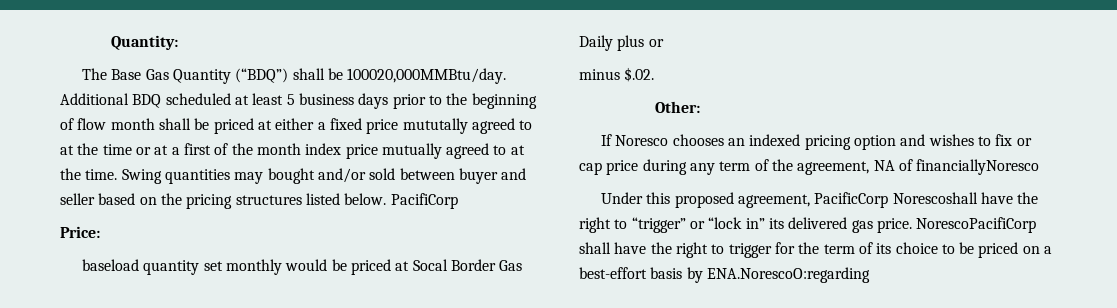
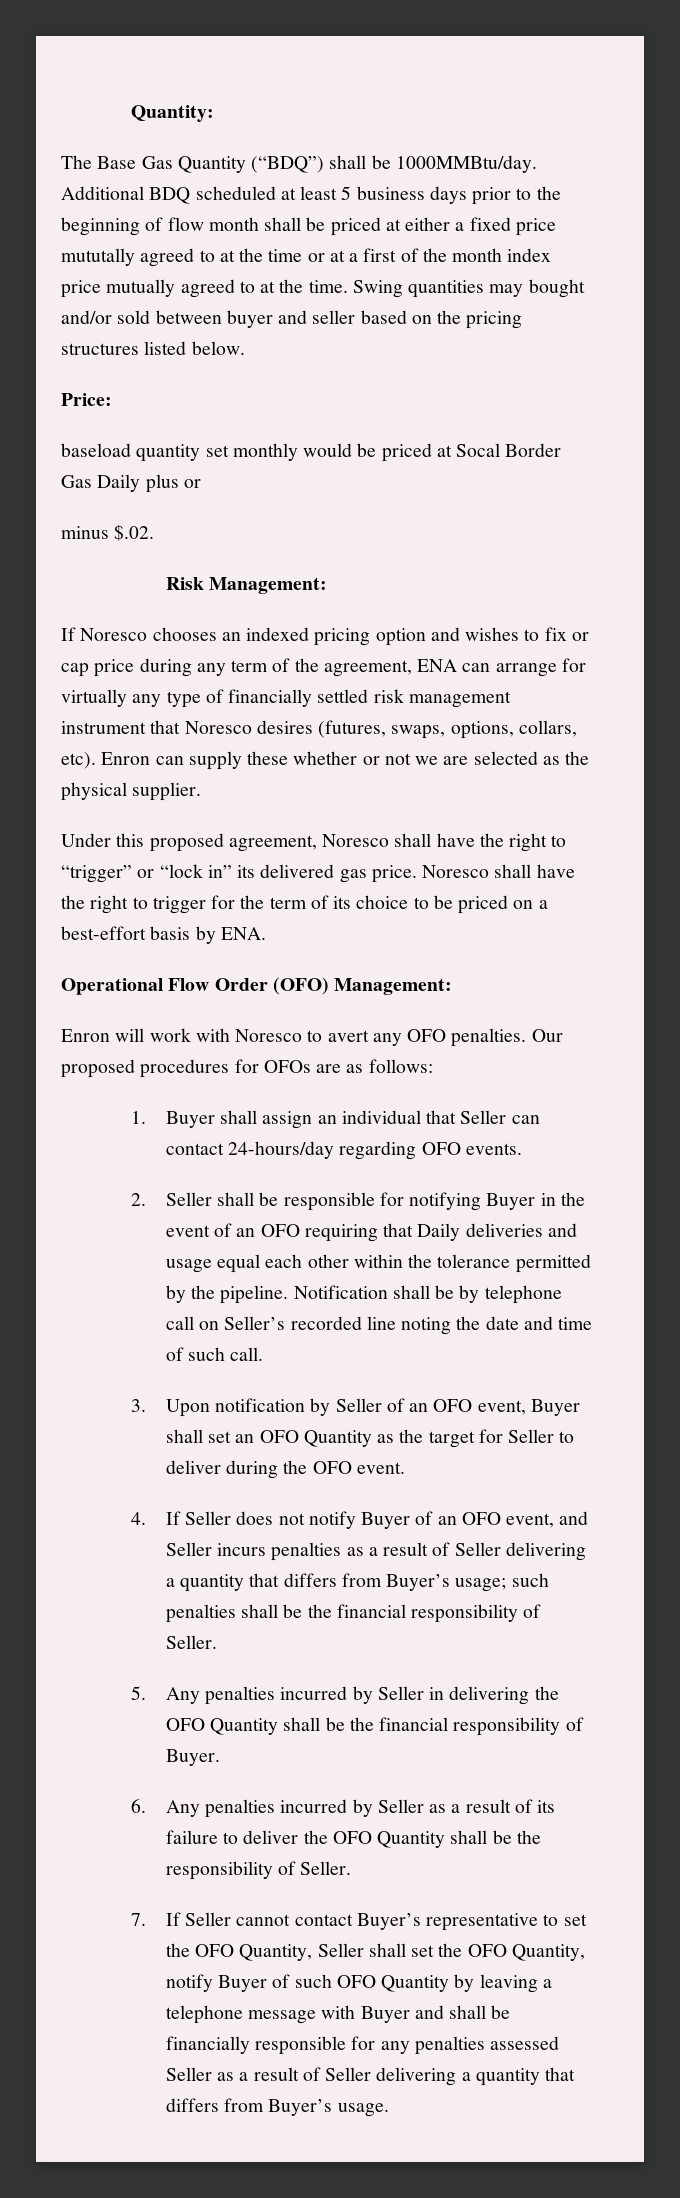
[347,68,507,84] 100020,000MMBtu/day. -> [395,155,537,173] 1000MMBtu/day.
[390,193,458,209] PacifiCorp -> (245, 348) none
[654,101,700,113] Other: -> [165,577,328,594] Risk Management:
[873,159,1040,175] NA of financiallyNoresco -> [417,658,586,677] [61,689,511,708] [61,720,577,739] [61,751,590,770] [61,782,202,801] ENA can arrange for virtually any type of financially settled risk management instrument that Noresco desires (futures, swaps, options, collars, etc). Enron can supply these whether or not we are selected as the physical supplier.
[814,192,978,208] PacificCorp Norescoshall -> [322,833,432,847] Noresco shall
[916,217,1037,233] NorescoPacifiCorp -> [422,865,490,878] Noresco
[706,267,870,283] ENA.NorescoO:regarding -> [220,927,266,940] [61,977,453,995] [61,1028,563,1047] [61,1059,433,1078] [130,1110,540,1129] [165,1141,522,1160] [130,1192,585,1211] [165,1223,577,1242] [165,1254,591,1273] [165,1285,562,1304] [165,1316,593,1335] [165,1347,264,1361] [130,1398,580,1417] [165,1429,575,1448] [165,1460,405,1479] [130,1511,589,1529] [165,1542,586,1561] [165,1573,549,1592] [165,1604,542,1623] [165,1635,217,1649] [130,1686,559,1705] [165,1717,584,1736] [165,1749,220,1766] [130,1799,556,1818] [165,1830,541,1848] [165,1861,352,1880] [130,1912,587,1931] [165,1943,585,1961] [165,1974,552,1993] [165,2005,511,2024] [165,2036,560,2055] [165,2067,576,2086] [165,2098,389,2117] ENA. // Operational Flow Order (OFO) Management: // Enron will work with Noresco to avert any OFO penalties. Our proposed procedures for OFOs are as follows: // 1. Buyer shall assign an individual that Seller can contact 24-hours/day regarding OFO events. // 2. Seller shall be responsible for notifying Buyer in the event of an OFO requiring that Daily deliveries and usage equal each other within the tolerance permitted by the pipeline. Notification shall be by telephone call on Seller’s recorded line noting the date and time of such call. // 3. Upon notification by Seller of an OFO event, Buyer shall set an OFO Quantity as the target for Seller to deliver during the OFO event. // 4. If Seller does not notify Buyer of an OFO event, and Seller incurs penalties as a result of Seller delivering a quantity that differs from Buyer’s usage; such penalties shall be the financial responsibility of Seller. // 5. Any penalties incurred by Seller in delivering the OFO Quantity shall be the financial responsibility of Buyer. // 6. Any penalties incurred by Seller as a result of its failure to deliver the OFO Quantity shall be the responsibility of Seller. // 7. If Seller cannot contact Buyer’s representative to set the OFO Quantity, Seller shall set the OFO Quantity, notify Buyer of such OFO Quantity by leaving a telephone message with Buyer and shall be financially responsible for any penalties assessed Seller as a result of Seller delivering a quantity that differs from Buyer’s usage.

